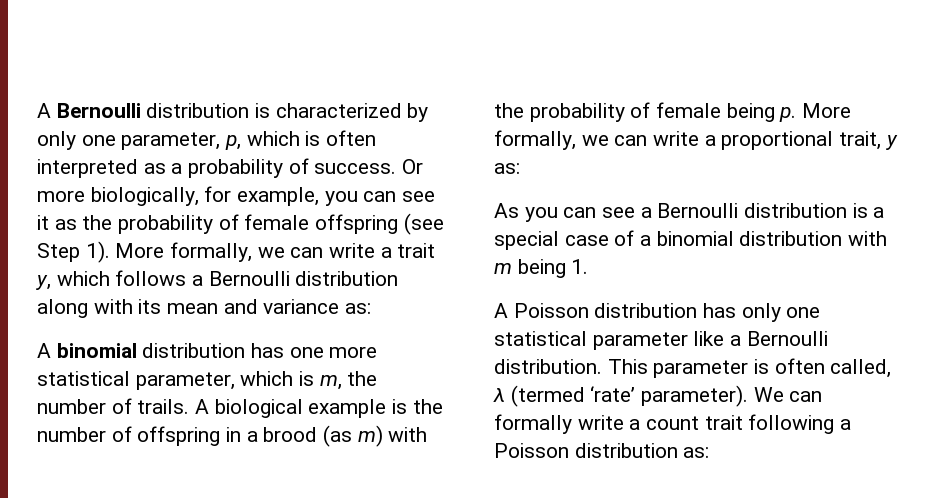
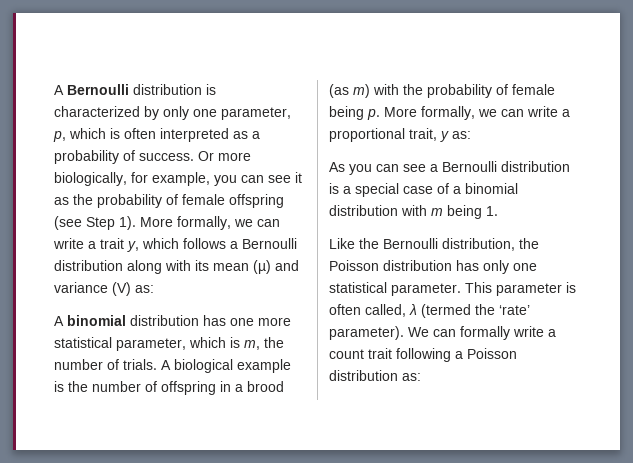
(219, 308) none -> [253,260,271,274] (µ)
(340, 306) none -> [112,282,131,296] (V)
[137,399,190,414] trails. -> [123,359,157,370] trials.
[494,303,508,318] A -> [329,238,539,251] Like the Bernoulli distribution, the
[592,331,828,350] [494,359,602,374] parameter like a Bernoulli distribution. -> [391,283,461,296] parameter.
(585, 396) none -> [475,304,495,315] the

